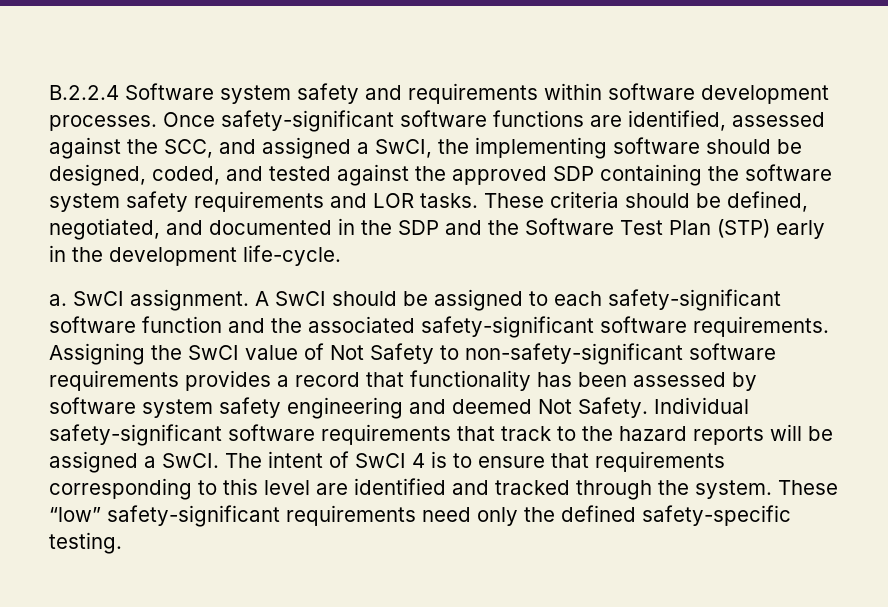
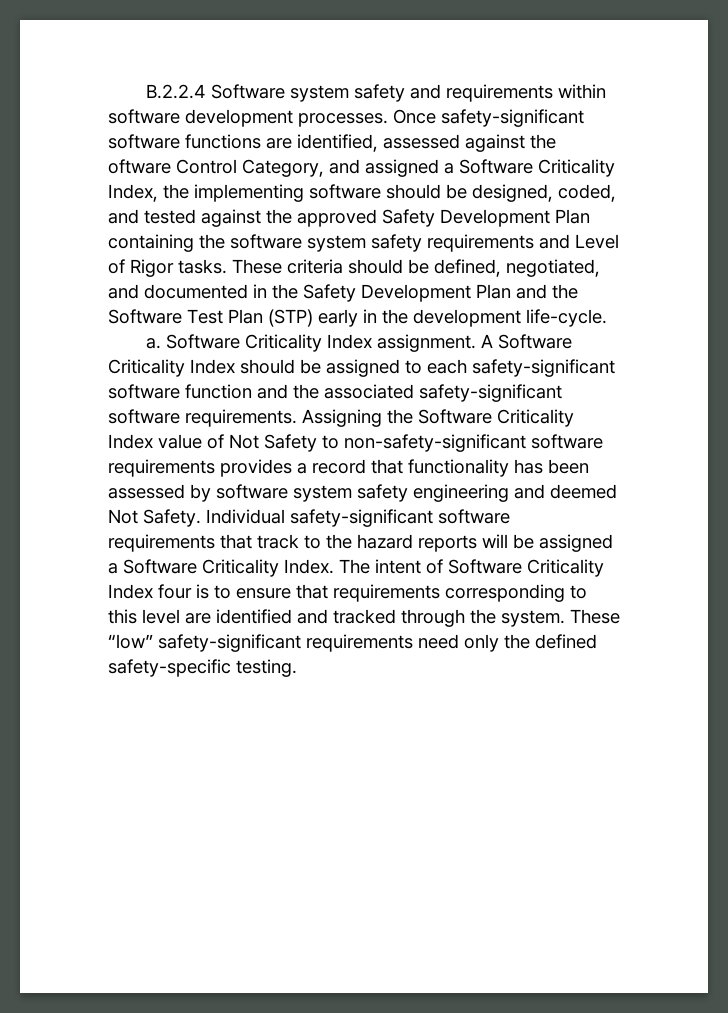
[164,137,432,159] SCC, and assigned a SwCI, -> [108,159,615,177] [108,184,158,202] oftware Control Category, and assigned a Software Criticality Index,
[553,166,594,181] SDP -> [382,209,590,227] Safety Development Plan
[373,193,414,208] LOR -> [575,234,619,249] [108,259,174,277] Level of Rigor
[398,220,439,235] SDP -> [303,284,511,302] Safety Development Plan
[73,289,326,311] SwCI assignment. A SwCI -> [166,334,573,352] [108,359,235,377] Software Criticality Index assignment. A Software Criticality Index
[188,345,239,360] SwCI -> [418,409,574,427] [108,434,153,449] Software Criticality Index
[162,451,425,468] SwCI. The intent of SwCI 4 -> [123,559,604,577] [108,584,192,599] Software Criticality Index. The intent of Software Criticality Index four

